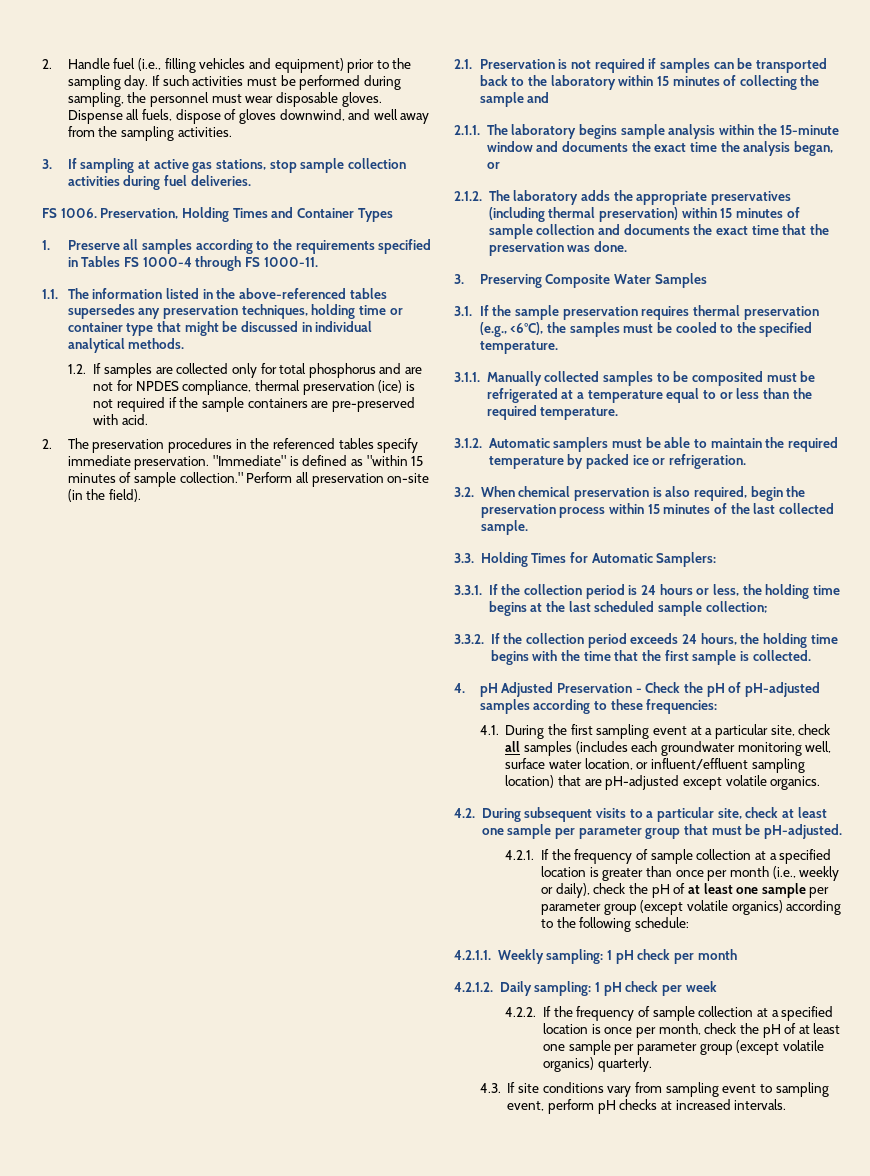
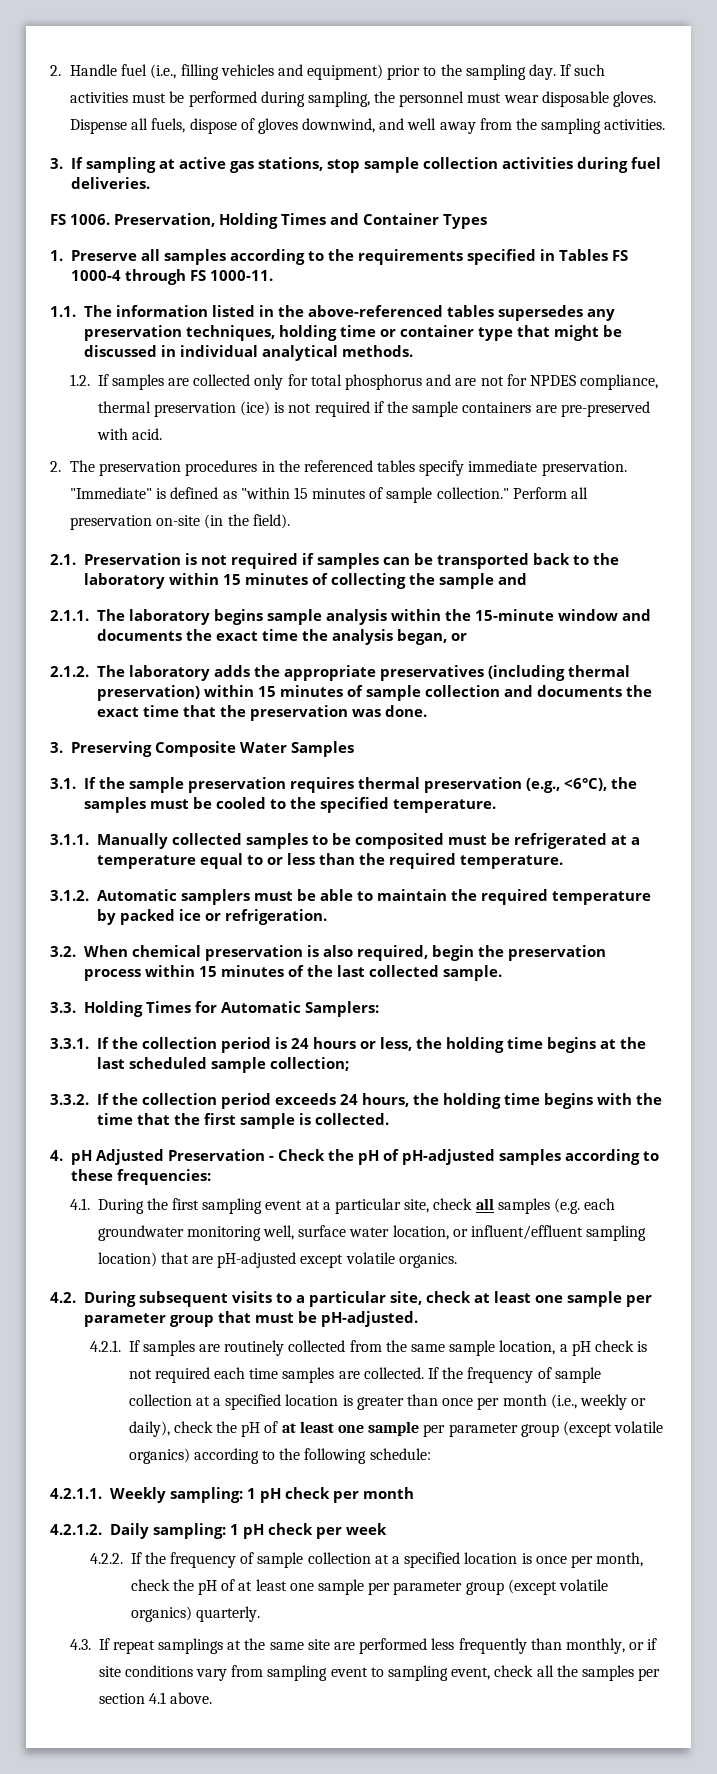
[575,741,628,754] (includes -> [553,1198,580,1214] (e.g.
(550, 854) none -> [142,1340,648,1356] [128,1367,440,1383] samples are routinely collected from the same sample location, a pH check is not required each time samples are collected. If
(516, 1087) none -> [112,1638,658,1654] repeat samplings at the same site are performed less frequently than monthly, or if
[548,1099,787,1114] perform pH checks at increased intervals. -> [494,1665,661,1681] [98,1692,213,1704] check all the samples per section 4.1 above.

